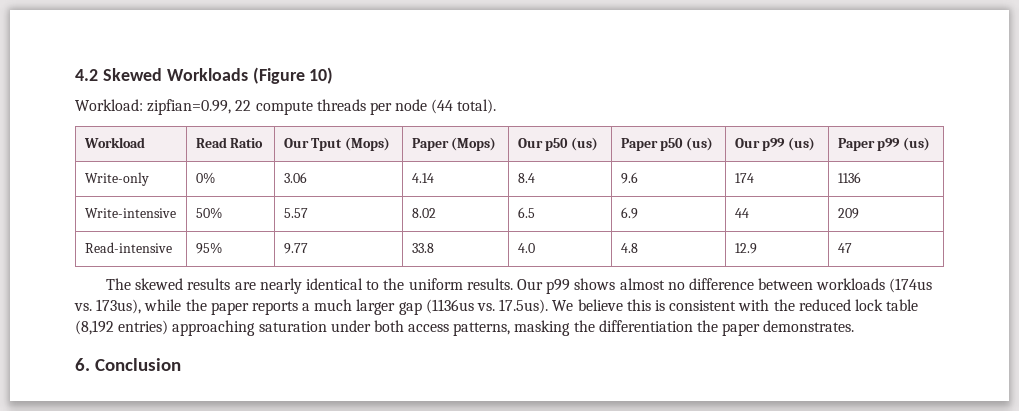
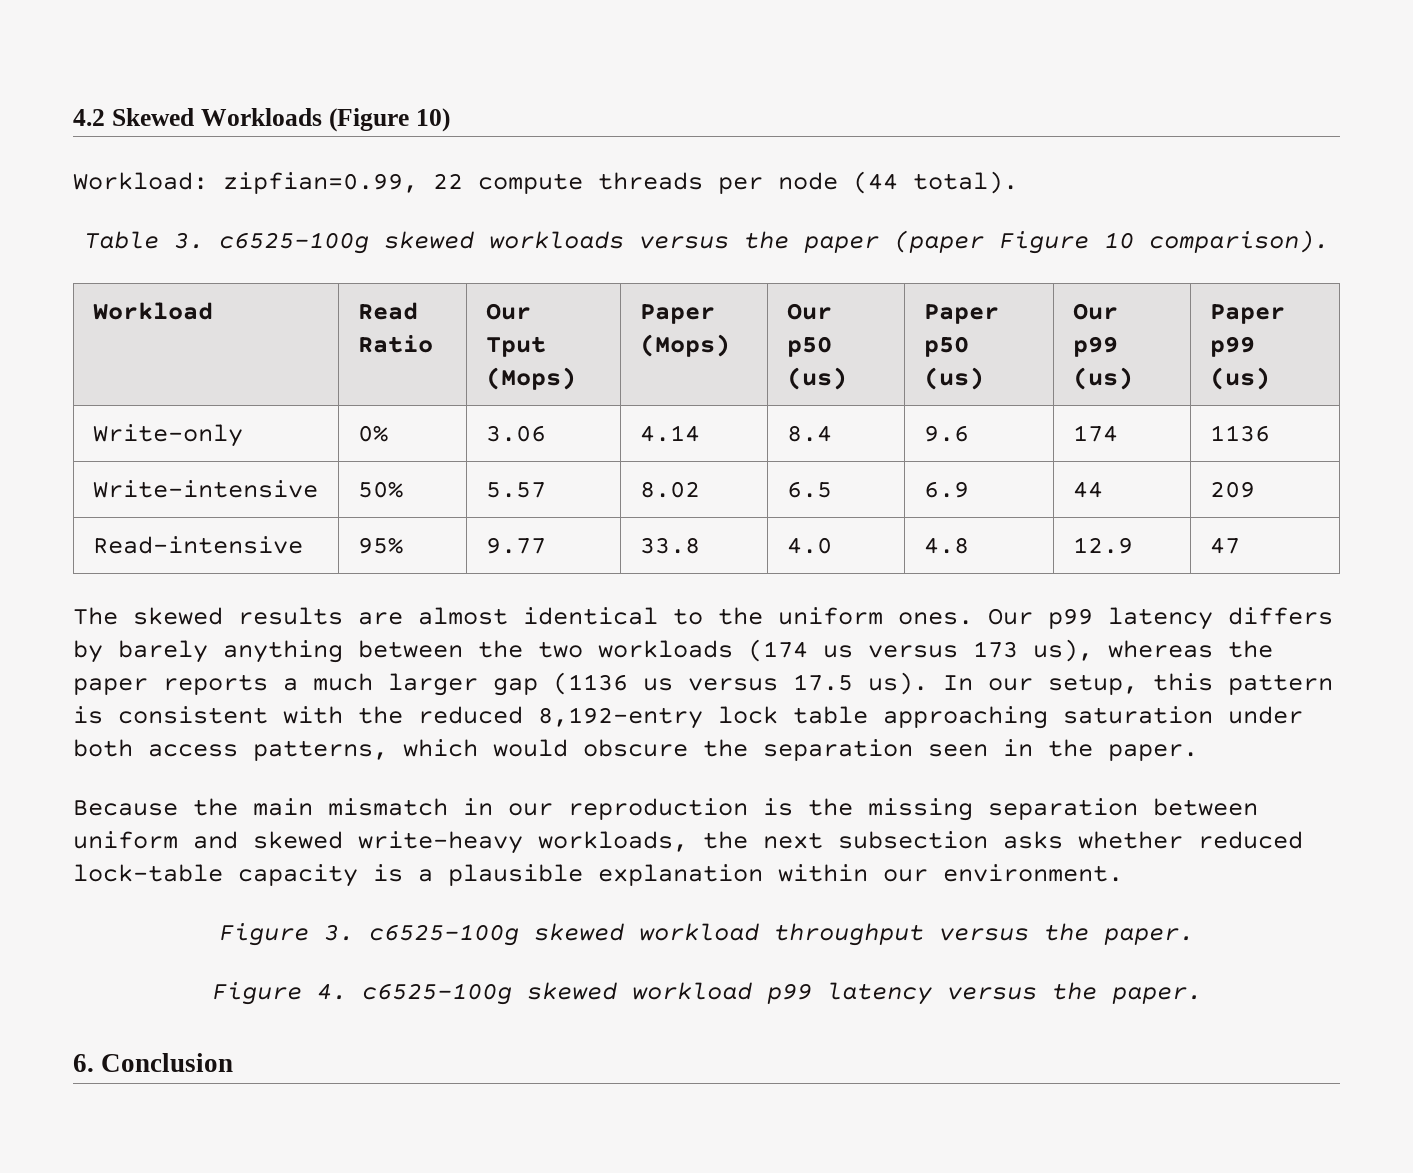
(497, 106) none -> [84,230,1329,254] // Table 3. c6525-100g skewed workloads versus the paper (paper Figure 10 comparison).
[259,278,302,294] nearly -> [418,607,508,625] almost
[466,278,933,294] [74,299,182,314] results. Our p99 shows almost no difference between workloads (174us vs. 173us), while -> [898,607,1333,630] [73,639,1213,663] ones. Our p99 latency differs by barely anything between the two workloads (174 us versus 173 us), whereas
[425,299,651,314] (1136us vs. 17.5us). We believe this -> [553,672,1333,695] (1136 us versus 17.5 us). In our setup, this pattern
(851, 305) none -> [538,707,703,729] 8,192-entry
[75,320,169,335] (8,192 entries) -> (868, 715) none
[514,320,855,336] masking the differentiation the paper demonstrates. -> [403,739,1198,761] [73,798,1258,821] [73,831,1303,854] [73,864,1123,887] [219,923,1194,946] [211,982,1202,1005] which would obscure the separation seen in the paper. // Because the main mismatch in our reproduction is the missing separation between uniform and skewed write-heavy workloads, the next subsection asks whether reduced lock-table capacity is a plausible explanation within our environment. // Figure 3. c6525-100g skewed workload throughput versus the paper. // Figure 4. c6525-100g skewed workload p99 latency versus the paper.

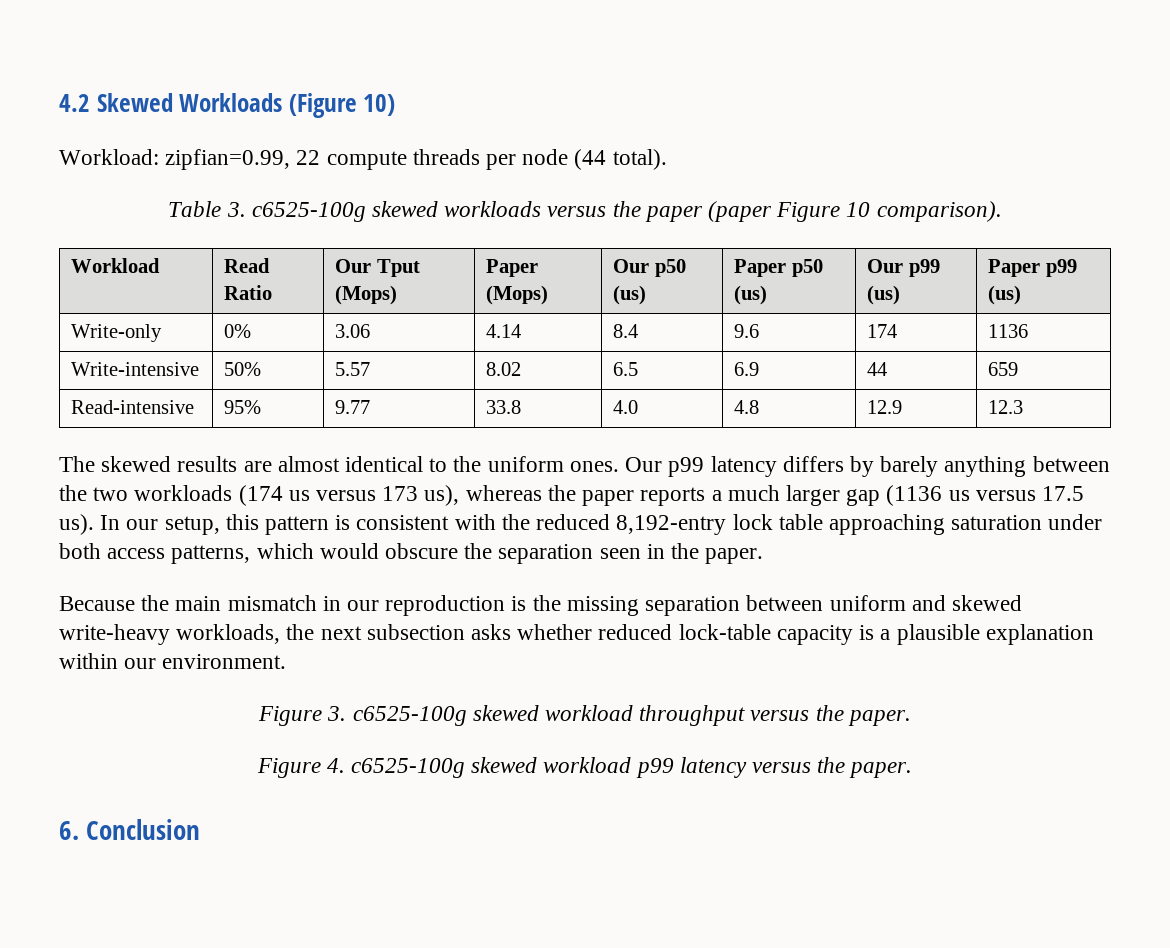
[1209,481,1255,498] 209 -> [988,362,1019,376] 659
[1209,537,1240,554] 47 -> [988,400,1024,414] 12.3

